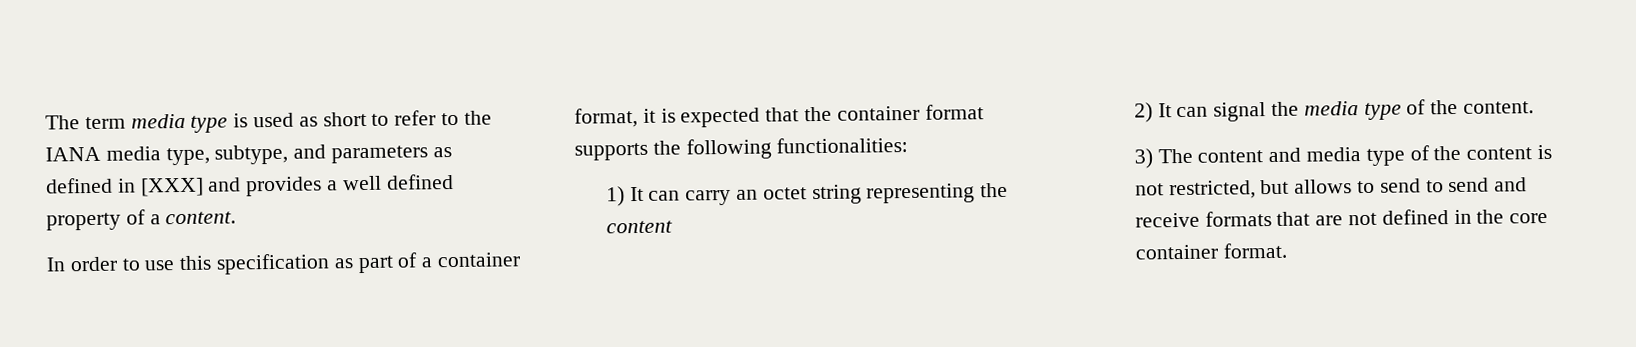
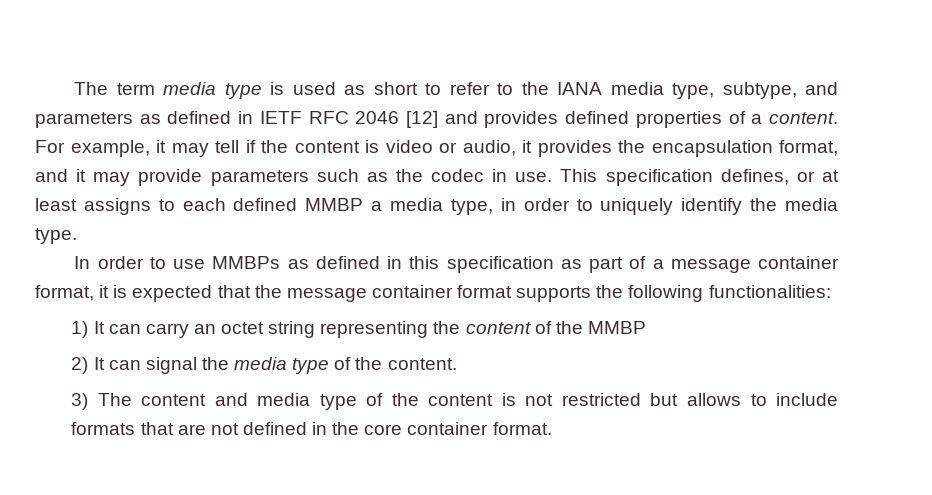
[140,174,454,197] [46,209,237,231] [XXX] and provides a well defined property of a content. -> [259,111,838,128] [35,140,838,157] [35,169,839,186] [35,198,839,215] [35,228,77,244] IETF RFC 2046 [12] and provides defined properties of a content. For example, it may tell if the content is video or audio, it provides the encapsulation format, and it may provide parameters such as the codec in use. This specification defines, or at least assigns to each defined MMBP a media type, in order to uniquely identify the media type.
(176, 265) none -> [212,256,402,269] MMBPs as defined in
(434, 262) none -> [670,259,751,273] message
(833, 114) none -> [286,288,367,302] message
(673, 227) none -> [534,321,646,334] of the MMBP
[1168,180,1256,200] restricted, -> [561,393,641,406] restricted
[1379,177,1528,193] [1134,212,1200,228] send to send and receive -> [775,393,838,406] include

